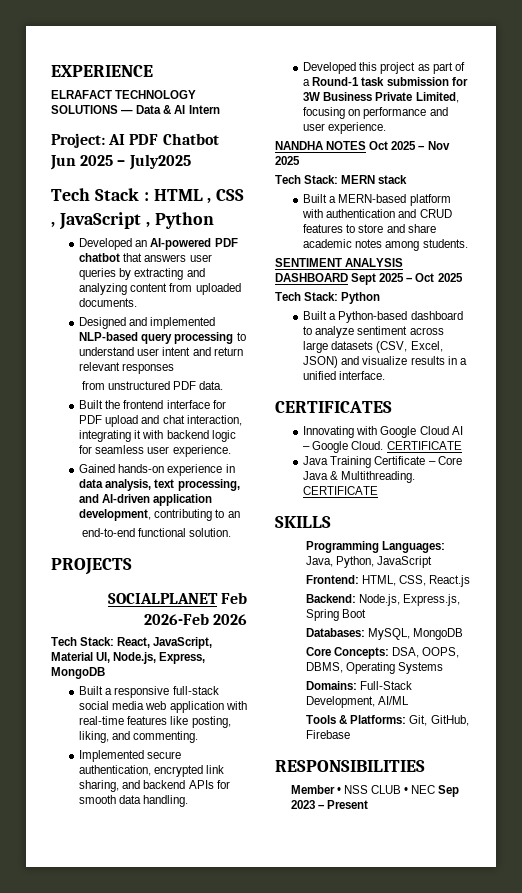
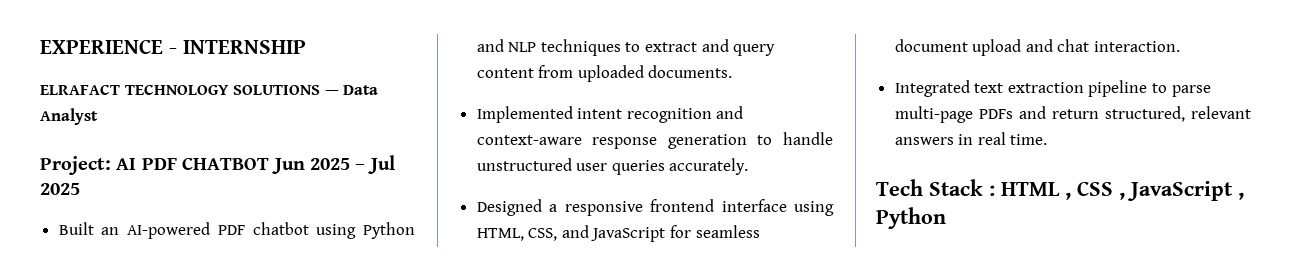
(153, 71) none -> [169,40,306,54] - INTERNSHIP
[163,105,220,114] & AI Intern -> [40,108,98,125] Analyst
[162,133,219,145] Chatbot -> [182,157,270,170] CHATBOT
[128,154,191,170] July2025 -> [367,155,395,174] [40,183,80,195] [58,222,415,239] [476,39,776,56] [476,65,733,82] [476,106,744,123] [476,132,833,149] [476,158,749,175] [476,199,834,216] [476,225,760,242] [894,39,1181,56] [894,80,1211,97] [894,106,1251,123] [894,132,1048,145] Jul 2025 // Built an AI-powered PDF chatbot using Python and NLP techniques to extract and query content from uploaded documents. // Implemented intent recognition and context-aware response generation to handle unstructured user queries accurately. // Designed a responsive frontend interface using HTML, CSS, and JavaScript for seamless document upload and chat interaction. // Integrated text extraction pipeline to parse multi-page PDFs and return structured, relevant answers in real time.
[79,238,238,250] [79,253,212,262] [79,268,205,280] [79,283,241,295] [79,298,138,307] [79,317,216,329] [79,332,246,344] [79,347,243,356] [79,362,175,374] [82,381,224,390] [79,400,226,409] [79,415,242,427] [79,430,236,442] [79,445,231,457] [79,464,235,476] [79,479,240,491] [79,494,213,506] [79,509,240,521] [82,528,232,537] [51,558,132,575] [107,592,247,604] [143,613,247,625] [51,637,213,649] [51,652,206,664] [51,667,105,679] [79,686,219,698] [79,701,247,713] [79,716,231,728] [79,731,199,743] [79,750,182,762] [79,765,225,777] [79,780,230,792] [79,795,189,807] [303,62,465,74] [303,77,468,86] [303,92,459,103] [303,107,448,119] [303,122,387,134] [275,141,450,150] [275,156,300,165] [275,175,408,184] [303,194,451,206] [302,209,452,218] [303,224,436,233] [303,239,468,251] [275,258,404,267] [275,273,463,285] [275,292,381,304] [303,311,463,323] [303,326,444,338] [303,341,443,353] [303,356,467,368] [303,371,386,380] [275,401,392,413] [303,426,463,438] [303,441,462,453] [303,456,462,468] [303,471,416,483] [303,486,379,495] [275,516,331,528] [306,541,446,553] [306,556,433,568] [306,575,471,587] [306,594,461,606] [306,609,367,621] [306,628,464,640] [306,647,460,659] [306,662,444,674] [306,681,413,690] [306,696,410,708] [306,715,469,726] [306,730,351,739] [275,760,425,772] [290,785,460,797] [290,800,368,809] // Developed an AI-powered PDF chatbot that answers user queries by extracting and analyzing content from uploaded documents. // Designed and implemented NLP-based query processing to understand user intent and return relevant responses // from unstructured PDF data. // Built the frontend interface for PDF upload and chat interaction, integrating it with backend logic for seamless user experience. // Gained hands-on experience in data analysis, text processing, and AI-driven application development, contributing to an // end-to-end functional solution. // PROJECTS // SOCIALPLANET Feb 2026-Feb 2026 // Tech Stack: React, JavaScript, Material UI, Node.js, Express, MongoDB // Built a responsive full-stack social media web application with real-time features like posting, liking, and commenting. // Implemented secure authentication, encrypted link sharing, and backend APIs for smooth data handling. // Developed this project as part of a Round-1 task submission for 3W Business Private Limited, focusing on performance and user experience. // NANDHA NOTES Oct 2025 – Nov 2025 // Tech Stack: MERN stack // Built a MERN-based platform with authentication and CRUD features to store and share academic notes among students. // SENTIMENT ANALYSIS DASHBOARD Sept 2025 – Oct 2025 // Tech Stack: Python // Built a Python-based dashboard to analyze sentiment across large datasets (CSV, Excel, JSON) and visualize results in a unified interface. // CERTIFICATES // Innovating with Google Cloud AI – Google Cloud. CERTIFICATE // Java Training Certificate – Core Java & Multithreading. CERTIFICATE // SKILLS // Programming Languages: Java, Python, JavaScript // Frontend: HTML, CSS, React.js // Backend: Node.js, Express.js, Spring Boot // Databases: MySQL, MongoDB // Core Concepts: DSA, OOPS, DBMS, Operating Systems // Domains: Full-Stack Development, AI/ML // Tools & Platforms: Git, GitHub, Firebase // RESPONSIBILITIES // Member • NSS CLUB • NEC Sep 2023 – Present -> (946, 218) none

